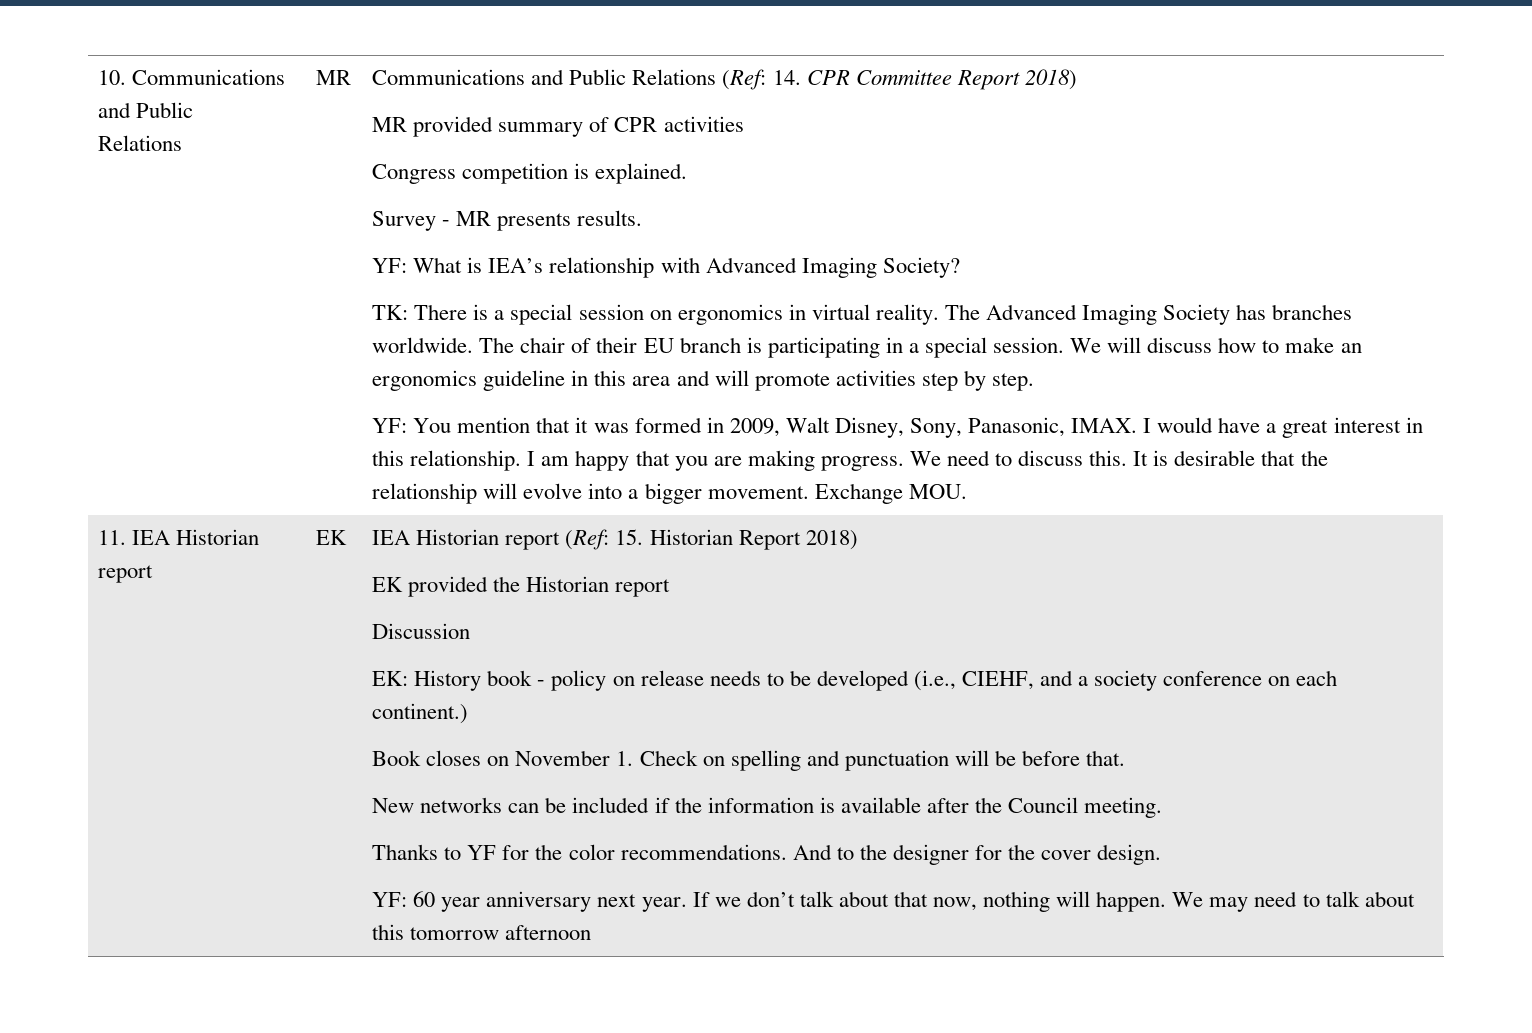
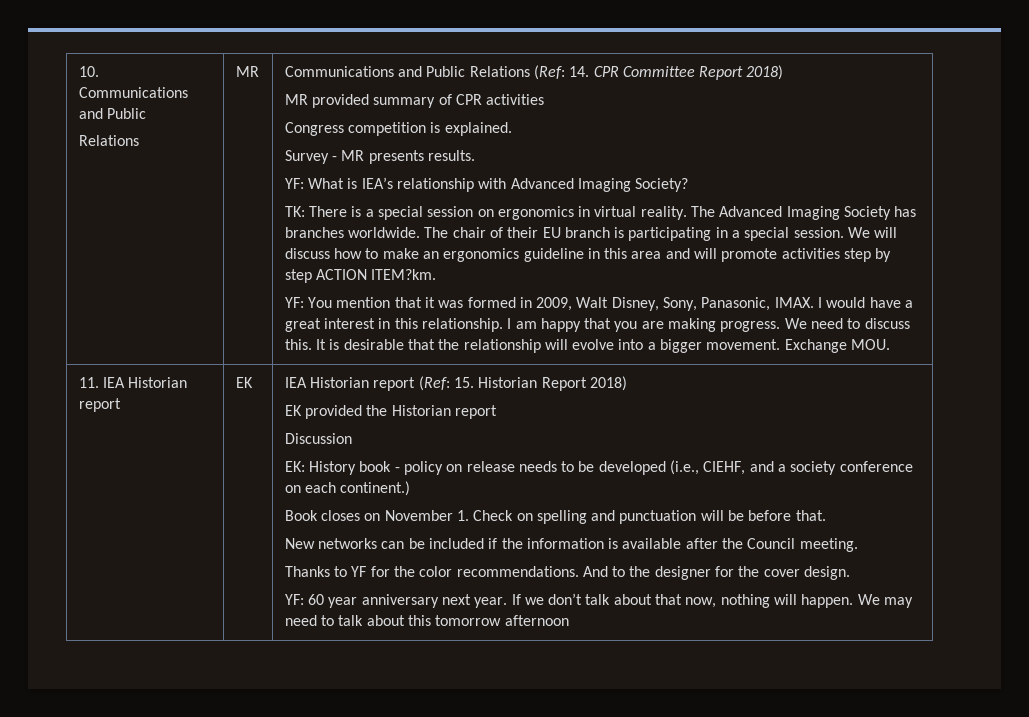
[991,373,1034,391] step. -> [284,269,437,283] step ACTION ITEM?km.

